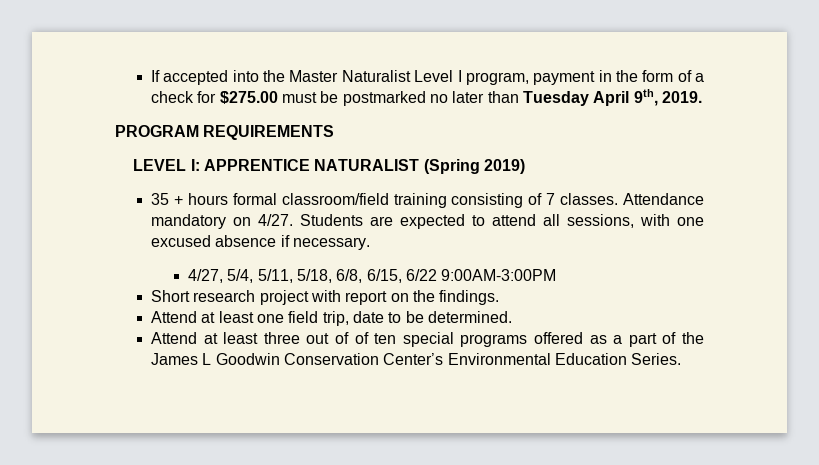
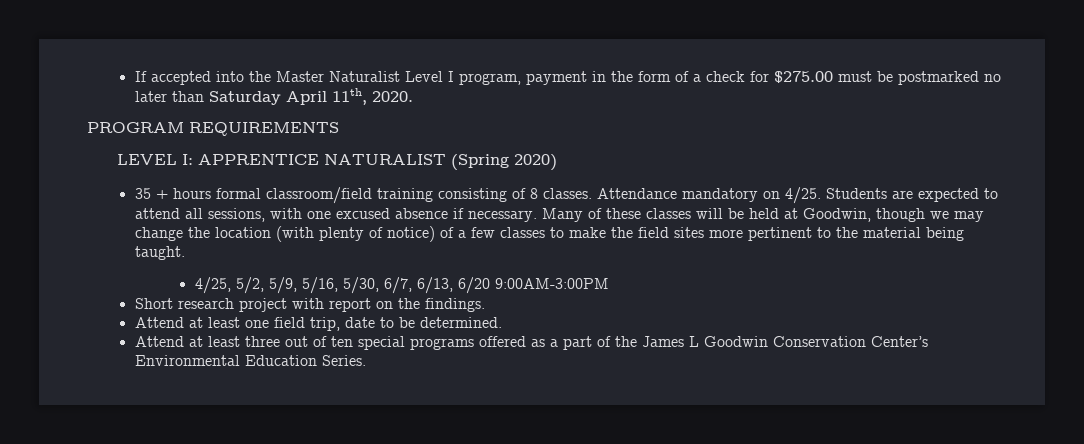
[522,89,702,106] Tuesday April 9th, 2019. -> [208,88,413,105] Saturday April 11th, 2020.
[484,159,526,174] 2019) -> [514,154,558,171] 2020)
[546,193,556,205] 7 -> [529,188,538,199] 8
[258,214,294,226] 4/27. -> [784,187,821,204] 4/25.
[187,269,437,283] // 4/27, 5/4, 5/11, 5/18, 6/8, 6/15, 6/22 -> [541,208,984,222] [134,226,964,242] [134,246,185,260] [194,277,490,294] Many of these classes will be held at Goodwin, though we may change the location (with plenty of notice) of a few classes to make the field sites more pertinent to the material being taught. // 4/25, 5/2, 5/9, 5/16, 5/30, 6/7, 6/13, 6/20
[354,332,369,344] of -> (327, 341) none

